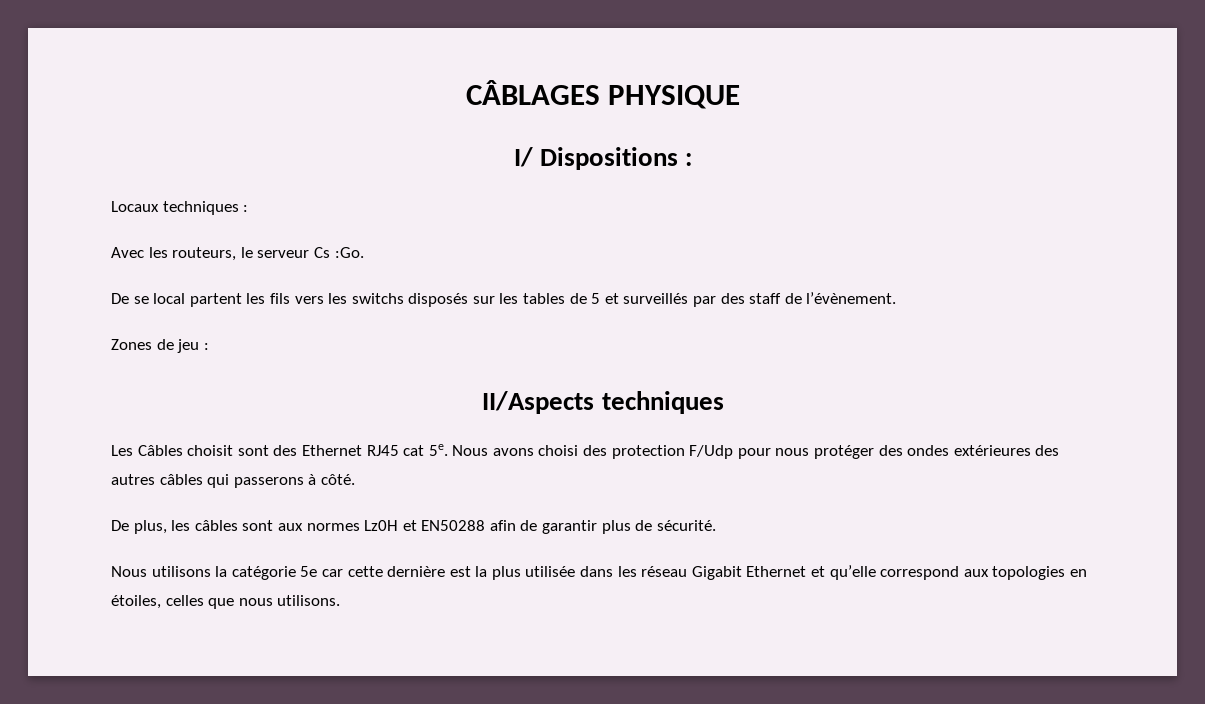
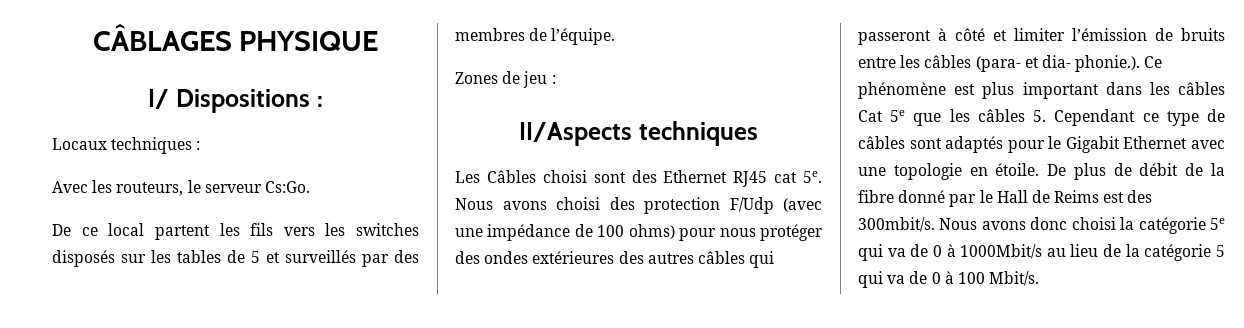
[313,247,364,258] [111,293,149,304] Cs :Go. // De se -> [264,181,310,193] [52,224,98,236] Cs:Go. // De ce
[351,293,404,304] switchs -> [356,223,419,236] switches
[749,292,897,304] staff de l’évènement. -> [455,28,616,45] membres de l’équipe.
[187,445,234,456] choisit -> [542,170,587,183] choisi
(734, 452) none -> [783,198,822,212] [455,224,675,241] (avec une impédance de 100 ohms)
[233,474,355,488] [111,520,716,534] [111,565,1087,580] [111,595,341,609] passerons à côté. // De plus, les câbles sont aux normes Lz0H et EN50288 afin de garantir plus de sécurité. // Nous utilisons la catégorie 5e car cette dernière est la plus utilisée dans les réseau Gigabit Ethernet et qu’elle correspond aux topologies en étoiles, celles que nous utilisons. -> [858,28,1225,45] [858,55,1163,72] [858,82,1225,99] [858,109,1225,126] [858,136,1225,153] [858,163,1225,180] [858,190,1153,207] [858,217,1225,234] [858,244,1225,261] [858,271,1040,288] passeront à côté et limiter l’émission de bruits entre les câbles (para- et dia- phonie.). Ce phénomène est plus important dans les câbles Cat 5e que les câbles 5. Cependant ce type de câbles sont adaptés pour le Gigabit Ethernet avec une topologie en étoile. De plus de débit de la fibre donné par le Hall de Reims est des 300mbit/s. Nous avons donc choisi la catégorie 5e qui va de 0 à 1000Mbit/s au lieu de la catégorie 5 qui va de 0 à 100 Mbit/s.

